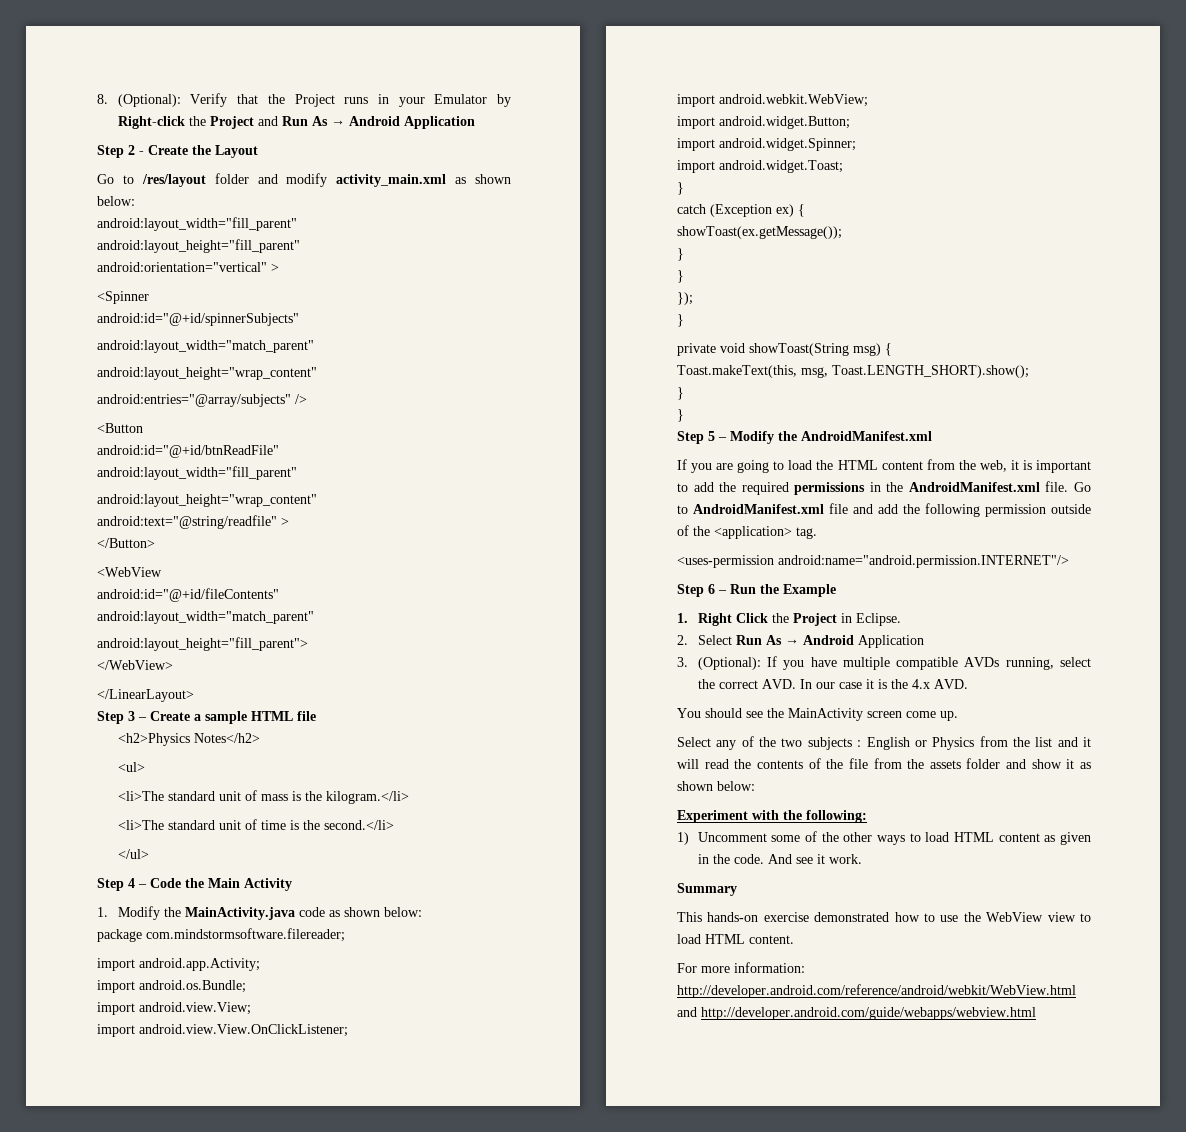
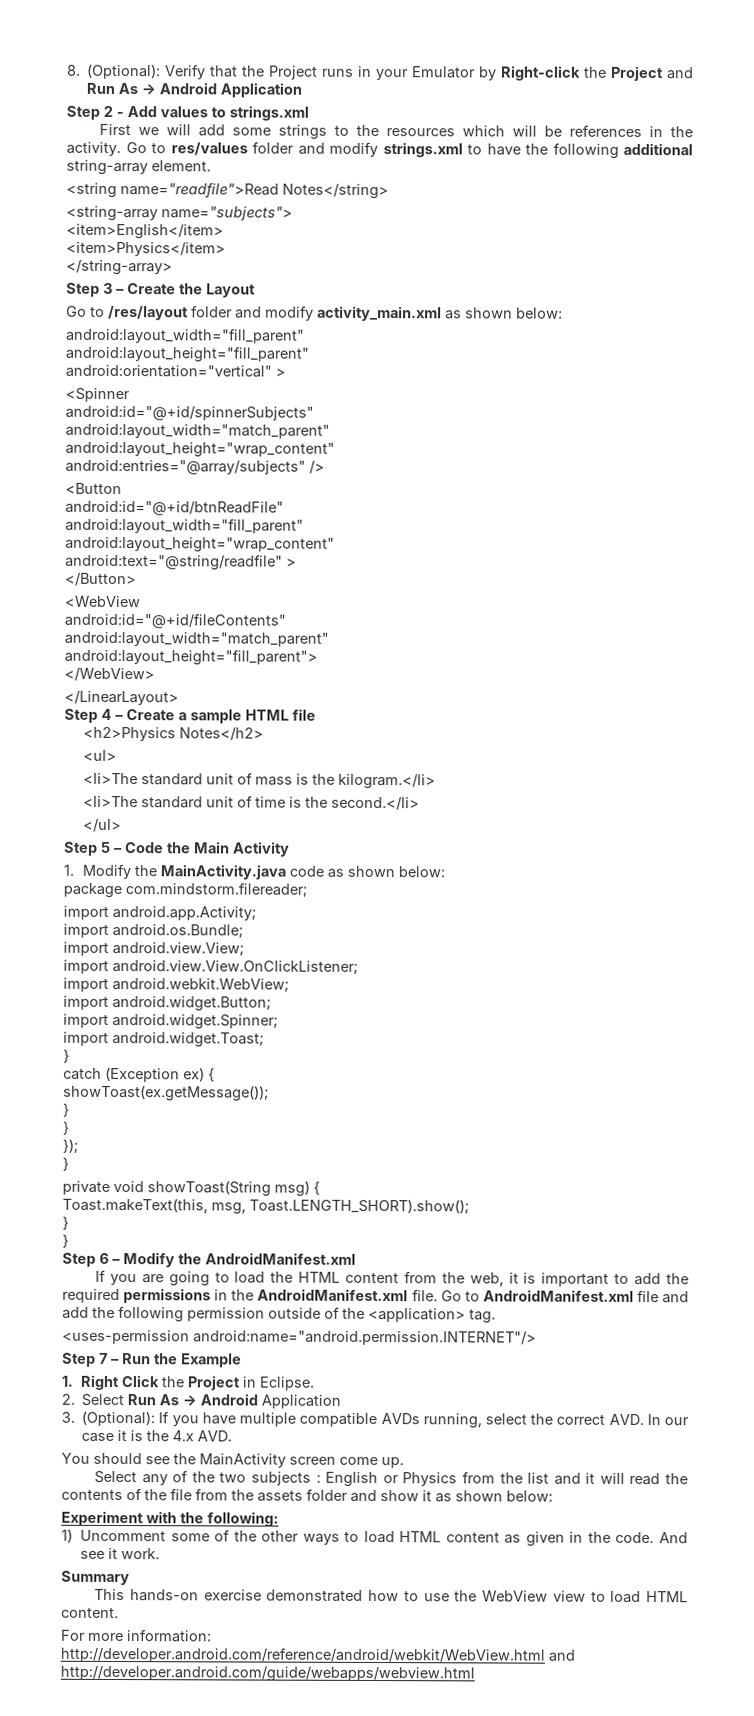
(144, 153) none -> [127,105,309,121] [99,123,693,140] [66,141,693,159] [66,159,211,176] [66,182,389,200] [66,205,293,222] [66,223,224,240] [66,241,226,257] [66,259,173,276] [66,282,125,297] Add values to strings.xml // First we will add some strings to the resources which will be references in the activity. Go to res/values folder and modify strings.xml to have the following additional string-array element. // <string name="readfile">Read Notes</string> // <string-array name="subjects"> // <item>English</item> // <item>Physics</item> // </string-array> // Step 3 –
[128,711,135,721] 3 -> [101,708,112,720] 4
[128,878,135,888] 4 -> [101,841,111,853] 5
[146,928,345,942] com.mindstormsoftware.filereader; -> [125,882,307,898] com.mindstorm.filereader;
[708,431,715,441] 5 -> [99,1252,109,1264] 6
[708,584,715,594] 6 -> [99,1352,108,1364] 7

